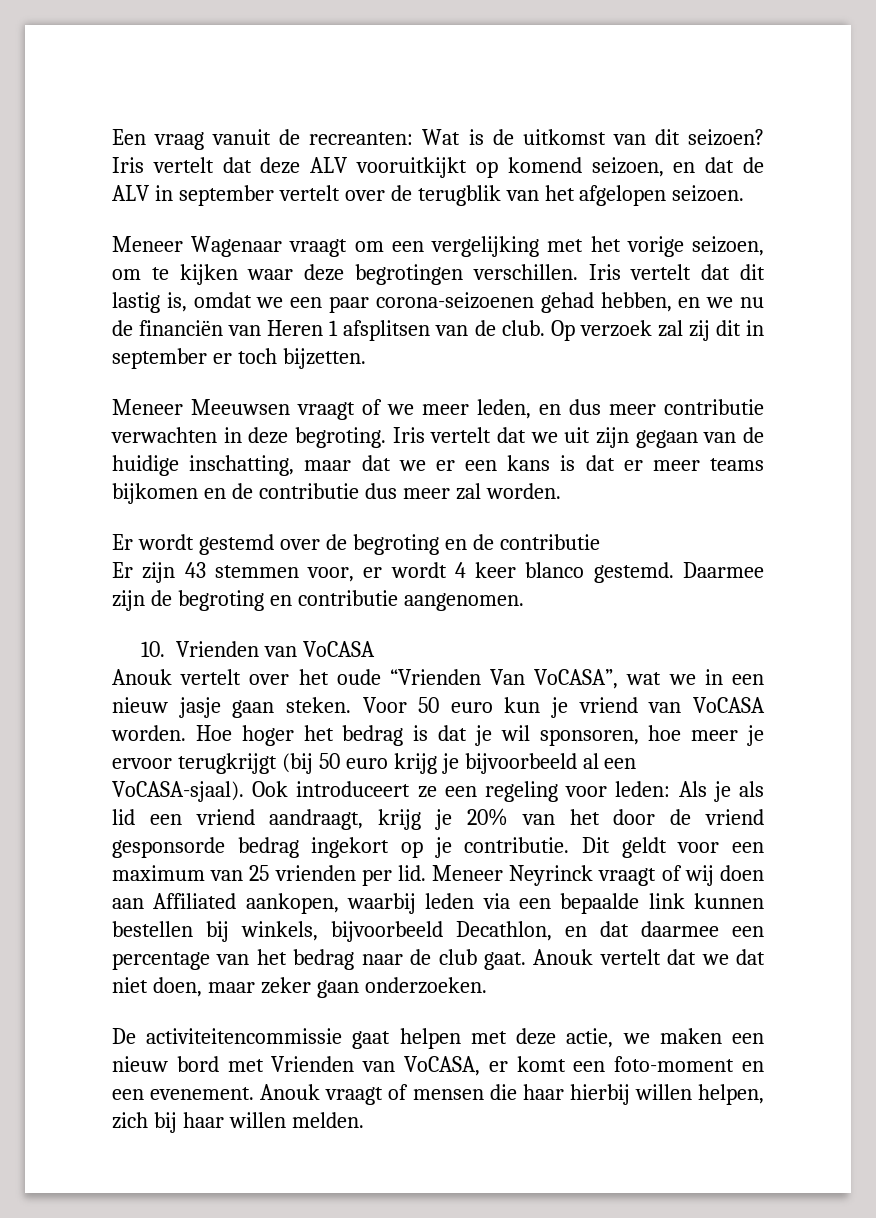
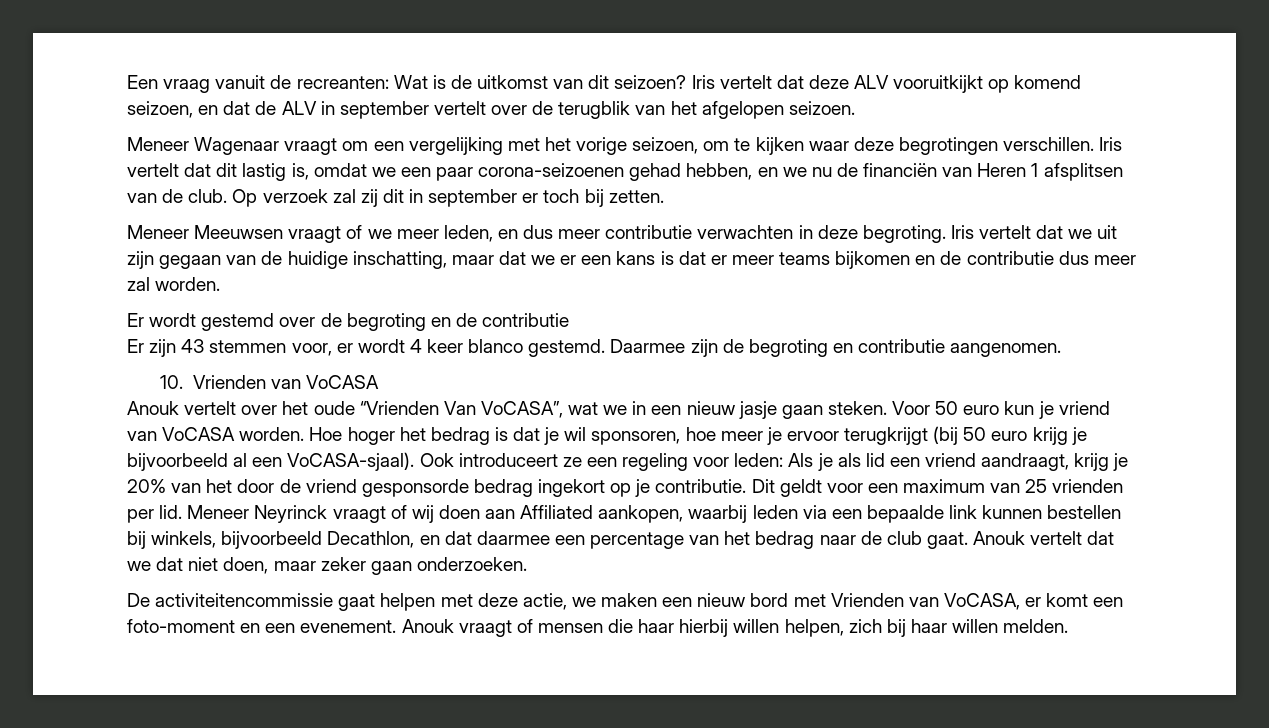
[282,348,366,369] bijzetten. -> [584,189,664,207] bij zetten.

